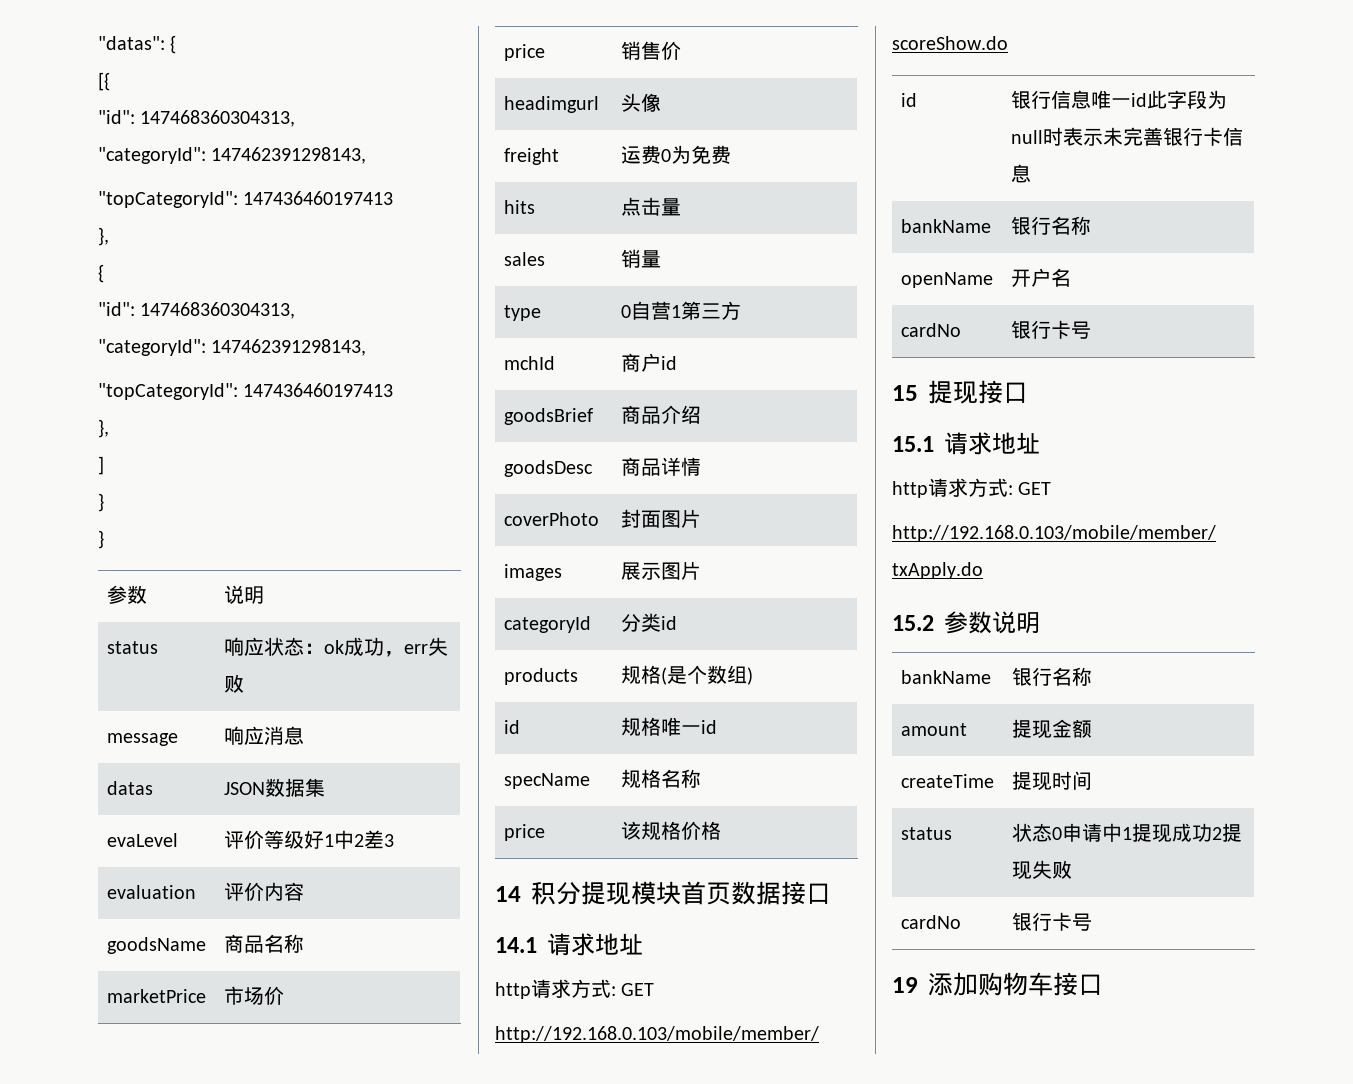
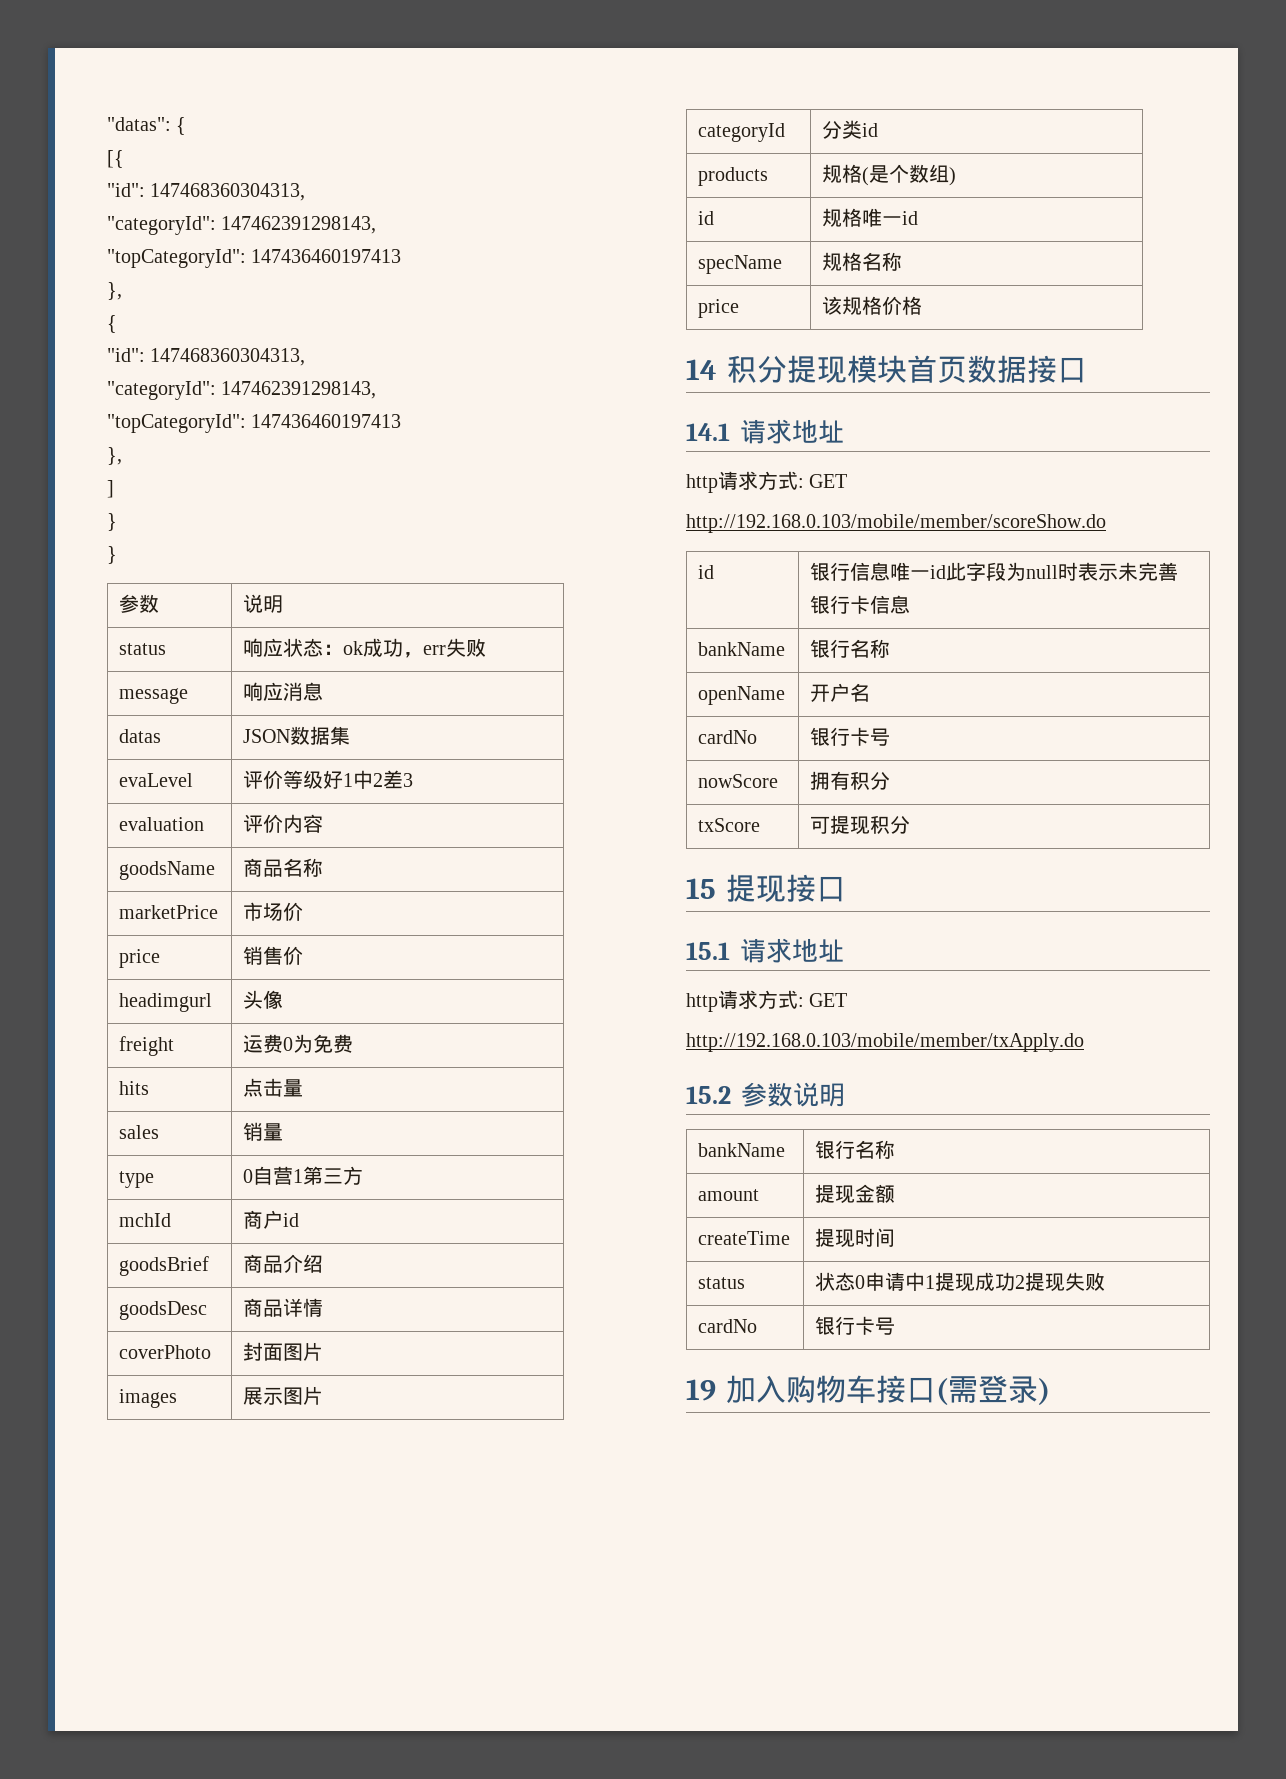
(1091, 330) none -> [698,774,779,788] [810,771,891,790] [698,818,761,832] [810,815,911,835] // nowScore | 拥有积分 // txScore | 可提现积分
[928,972,978,996] 添加 -> [726,1375,786,1404] 加入
(1103, 984) none -> [936,1375,1050,1405] (需登录)

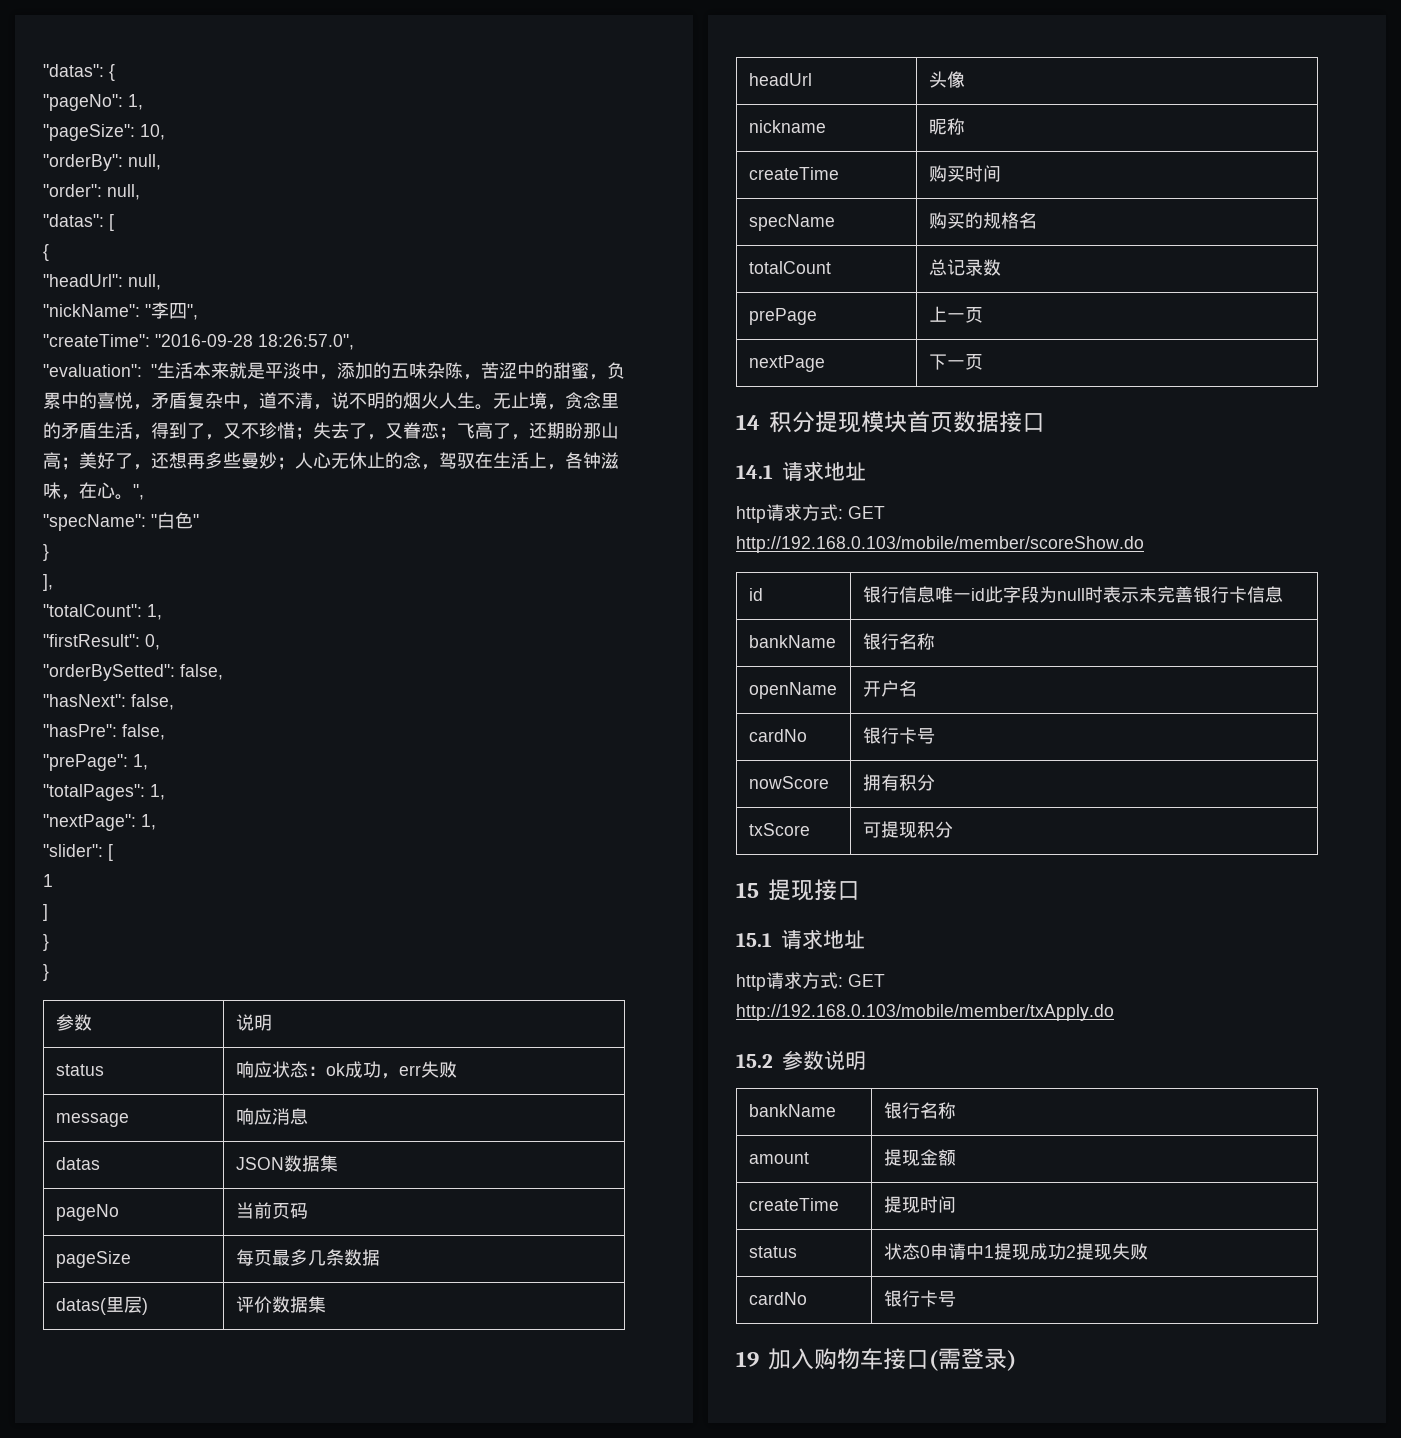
[107,150,124,168] [107,183,306,201] [107,216,377,235] [107,249,402,268] [107,282,122,300] [107,315,117,333] [107,348,306,366] [107,381,377,400] [107,414,402,433] [107,447,122,465] [{ // "id": 147468360304313, // "categoryId": 147462391298143, // "topCategoryId": 147436460197413 // }, // { // "id": 147468360304313, // "categoryId": 147462391298143, // "topCategoryId": 147436460197413 // }, -> [43,94,143,111] [43,124,165,141] [43,154,161,171] [43,184,140,200] [43,214,114,231] [43,244,49,261] [43,274,161,290] [43,302,198,320] [43,334,354,350] [43,362,625,380] [43,392,619,410] [43,422,619,440] [43,452,619,470] [43,482,144,500] [43,512,199,531] [43,544,49,561] [43,574,53,591] [43,604,162,620] [43,634,160,650] [43,664,223,681] [43,694,174,710] [43,724,165,740] [43,754,148,771] [43,784,165,801] [43,814,156,831] [43,844,113,861] [43,874,53,887] "pageNo": 1, // "pageSize": 10, // "orderBy": null, // "order": null, // "datas": [ // { // "headUrl": null, // "nickName": "李四", // "createTime": "2016-09-28 18:26:57.0", // "evaluation": "生活本来就是平淡中，添加的五味杂陈，苦涩中的甜蜜，负累中的喜悦，矛盾复杂中，道不清，说不明的烟火人生。无止境，贪念里的矛盾生活，得到了，又不珍惜；失去了，又眷恋；飞高了，还期盼那山高；美好了，还想再多些曼妙；人心无休止的念，驾驭在生活上，各钟滋味，在心。", // "specName": "白色" // } // ], // "totalCount": 1, // "firstResult": 0, // "orderBySetted": false, // "hasNext": false, // "hasPre": false, // "prePage": 1, // "totalPages": 1, // "nextPage": 1, // "slider": [ // 1
[119,773,194,787] [243,770,414,789] [119,817,205,831] [243,814,324,833] [119,861,216,880] [243,858,324,877] [119,905,219,919] [243,902,304,921] [119,949,161,968] [243,946,304,965] [119,993,213,1012] [243,990,284,1009] [119,1036,175,1056] [243,1034,354,1053] [119,1081,150,1095] [243,1078,304,1097] [119,1125,160,1139] [243,1122,284,1141] [119,1171,155,1188] [243,1166,364,1185] [119,1213,172,1227] [243,1210,300,1229] [119,1256,210,1276] [243,1254,324,1273] [119,1301,208,1320] [243,1298,324,1317] [119,1345,212,1359] [243,1342,324,1361] [119,1389,178,1408] [243,1386,324,1405] [698,123,786,142] [822,120,879,139] [698,167,769,186] [822,164,957,186] [698,211,715,225] [822,208,919,227] evaLevel | 评价等级好1中2差3 // evaluation | 评价内容 // goodsName | 商品名称 // marketPrice | 市场价 // price | 销售价 // headimgurl | 头像 // freight | 运费0为免费 // hits | 点击量 // sales | 销量 // type | 0自营1第三方 // mchId | 商户id // goodsBrief | 商品介绍 // goodsDesc | 商品详情 // coverPhoto | 封面图片 // images | 展示图片 // categoryId | 分类id // products | 规格(是个数组) // id | 规格唯一id -> [55,1204,119,1221] [235,1202,308,1219] [55,1251,131,1268] [235,1249,380,1266] [55,1296,148,1315] [235,1296,326,1313] [748,73,812,86] [928,71,965,88] [748,120,826,133] [928,118,965,135] [748,167,839,180] [928,165,1001,182] pageNo | 当前页码 // pageSize | 每页最多几条数据 // datas(里层) | 评价数据集 // headUrl | 头像 // nickname | 昵称 // createTime | 购买时间
(783, 264) none -> [928,212,983,229] 购买的
[882,252,903,271] [698,299,740,318] [822,296,923,315] 称 // price | 该规格价格 -> [748,261,831,274] [928,259,1001,276] [748,308,817,325] [928,306,983,323] [748,355,825,372] [928,354,983,370] // totalCount | 总记录数 // prePage | 上一页 // nextPage | 下一页

